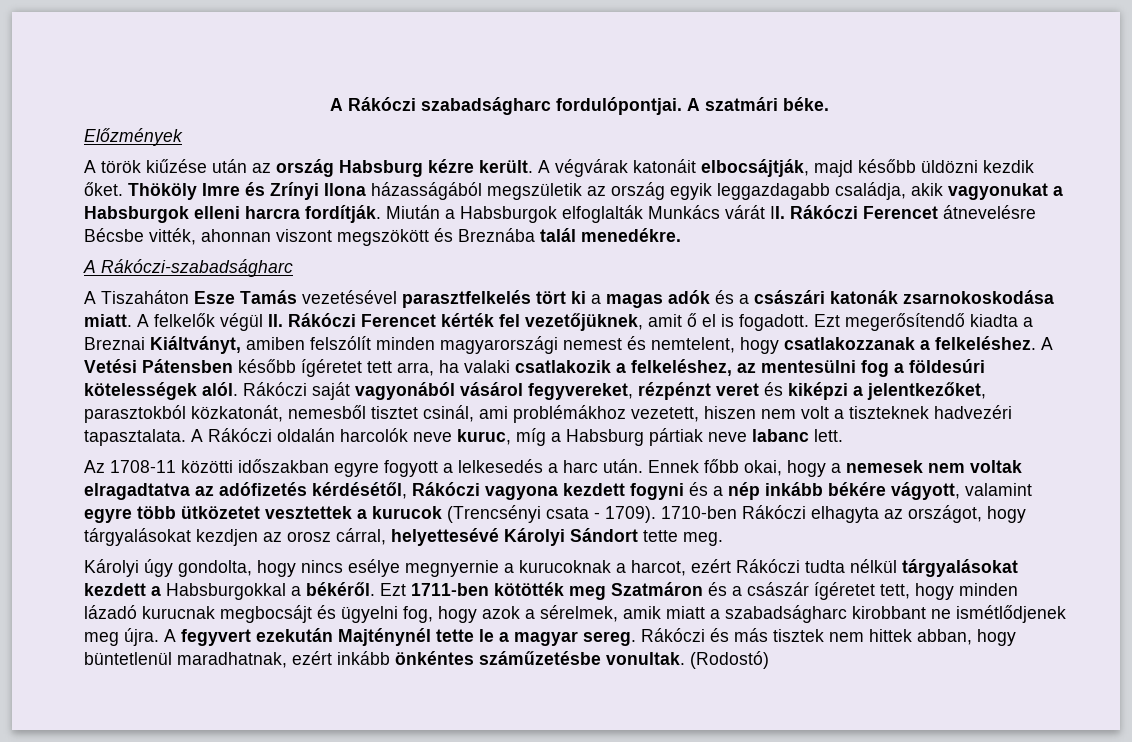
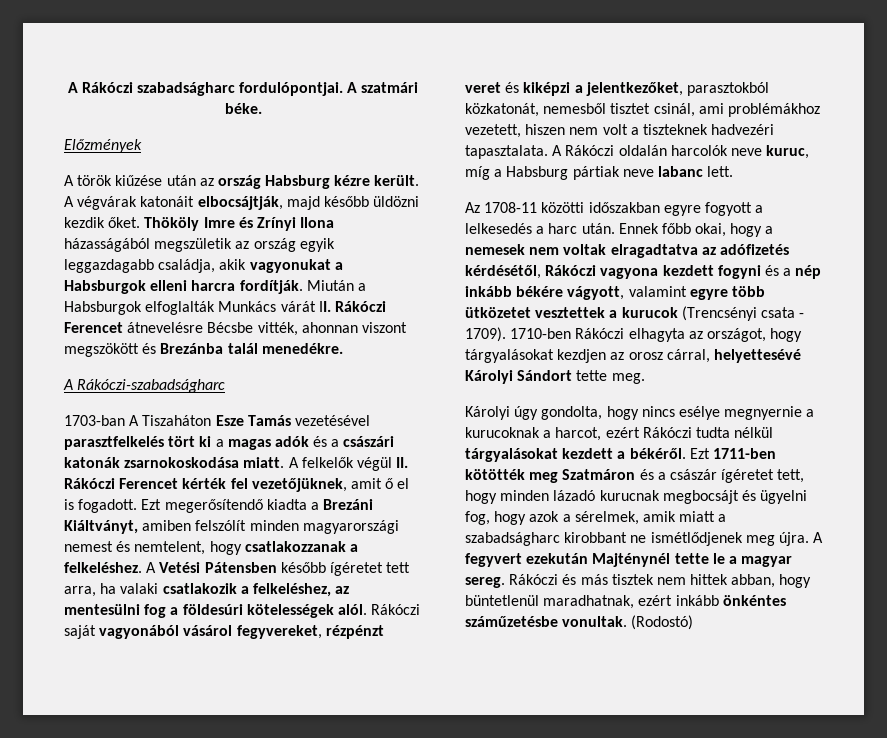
[458,228,535,242] Breznába -> [160,343,224,354] Brezánba
(293, 268) none -> [64,415,125,426] 1703-ban
[84,337,145,350] Breznai -> [323,499,374,510] Brezáni
[166,583,301,600] Habsburgokkal a -> (626, 455) none

